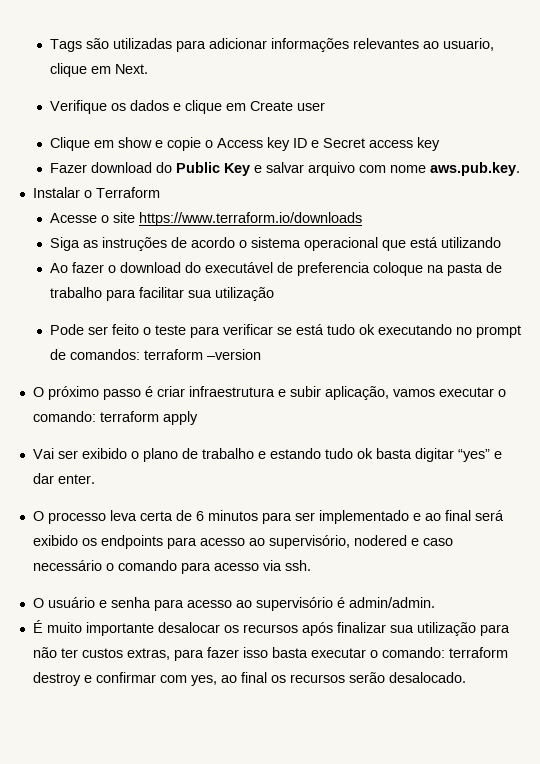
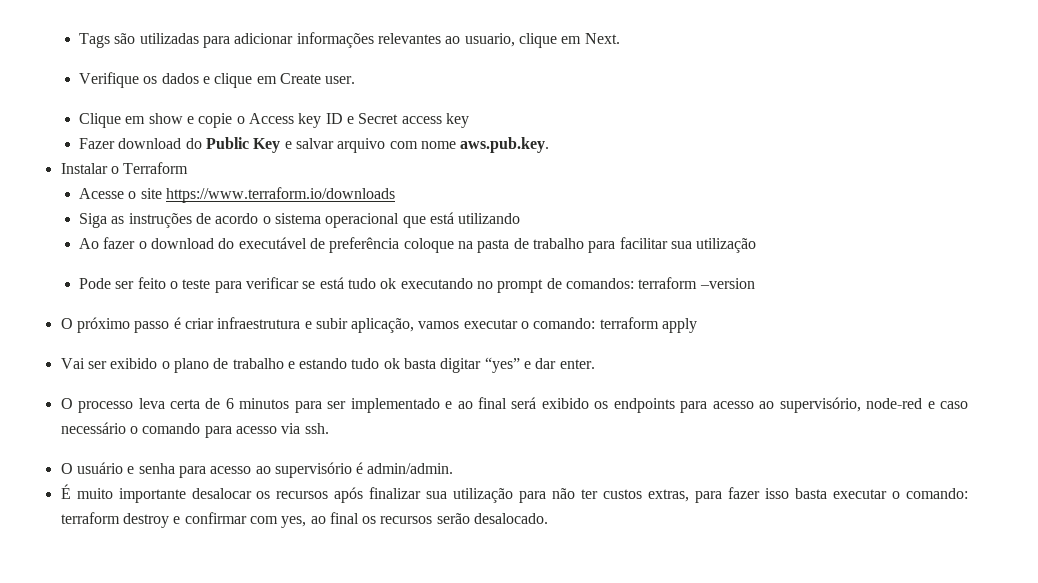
[297,102,326,111] user -> [325,76,356,84] user.
[297,262,371,276] preferencia -> [329,237,400,253] preferência
[353,535,407,546] nodered -> [866,398,923,409] node-red

